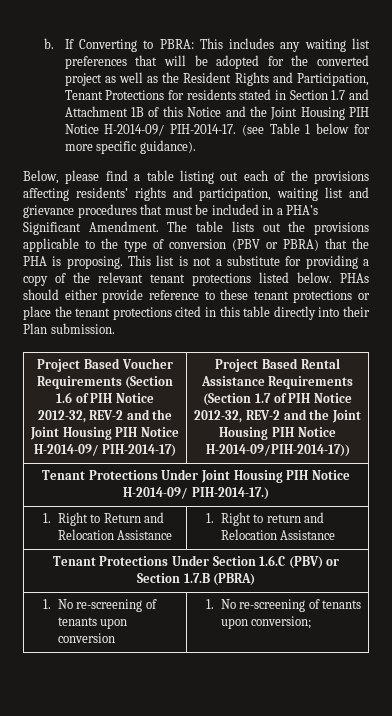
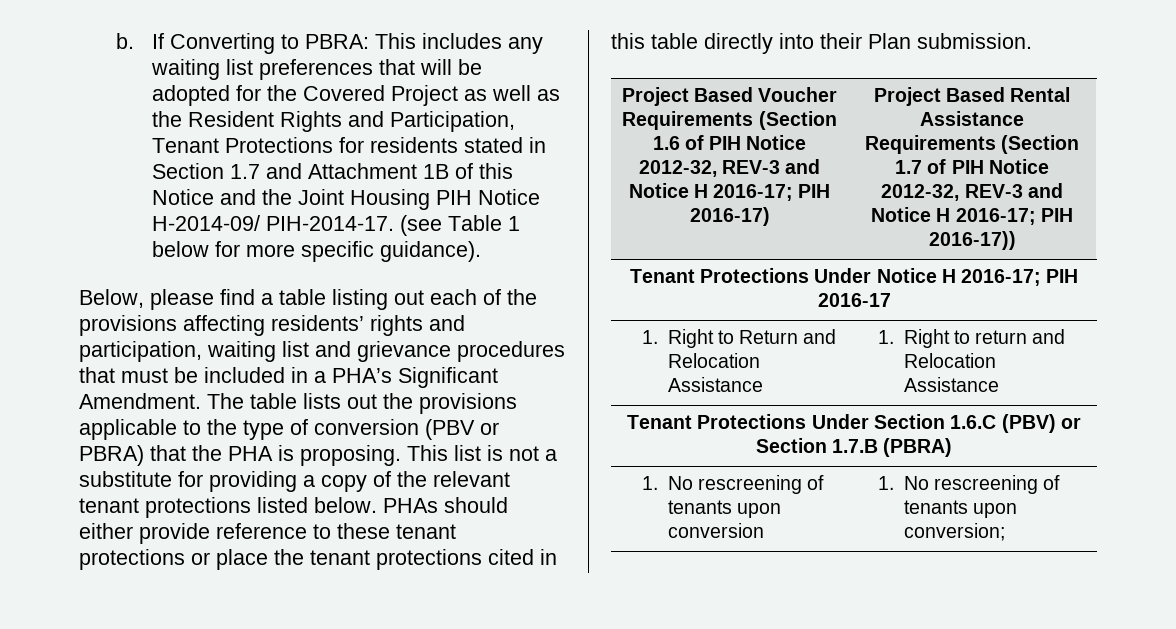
[317,55,369,66] [64,73,102,86] converted project -> [303,85,459,106] Covered Project
[89,409,173,420] [30,427,179,440] [33,444,177,457] REV-2 and the Joint Housing PIH Notice H-2014-09/ PIH-2014-17) -> [722,159,821,174] [628,183,831,201] [689,207,770,226] REV-3 and Notice H 2016-17; PIH 2016-17)
[245,409,361,423] [219,427,336,440] [205,444,350,457] [42,469,350,483] [123,487,269,500] REV-2 and the Joint Housing PIH Notice H-2014-09/PIH-2014-17)) // Tenant Protections Under Joint Housing PIH Notice H-2014-09/ PIH-2014-17.) -> [964,183,1063,198] [871,207,1073,225] [928,231,1016,250] [629,268,1079,286] [817,293,891,307] REV-3 and Notice H 2016-17; PIH 2016-17)) // Tenant Protections Under Notice H 2016-17; PIH 2016-17
[76,599,143,612] re-screening -> [697,475,802,494] rescreening
[239,599,306,612] re-screening -> [933,475,1038,494] rescreening

